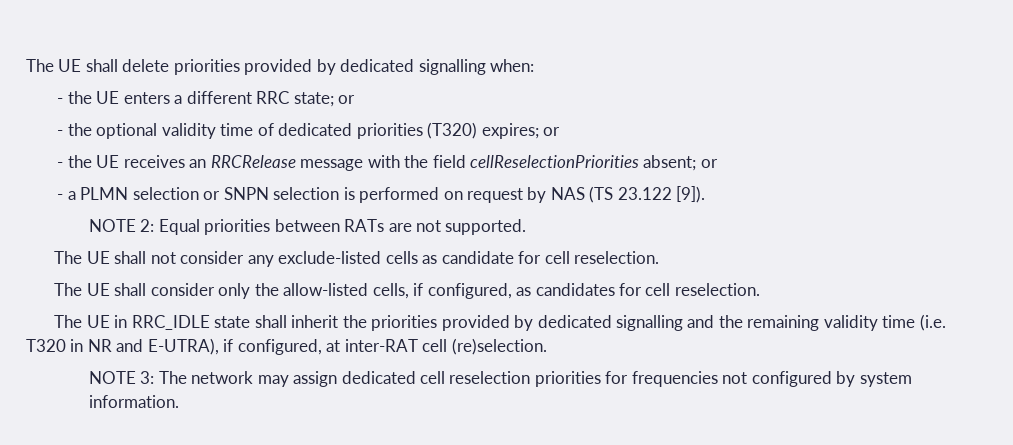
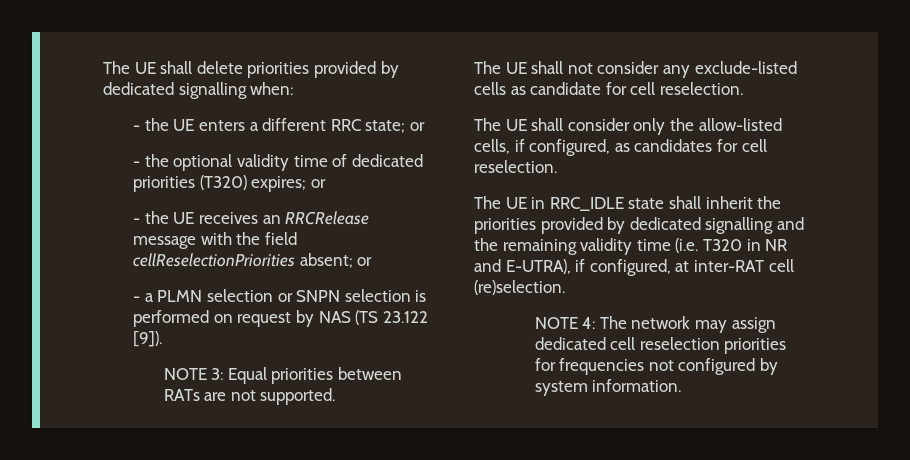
[140,219,155,232] 2: -> [211,368,224,380] 3:
[140,371,155,384] 3: -> [582,317,596,329] 4:

